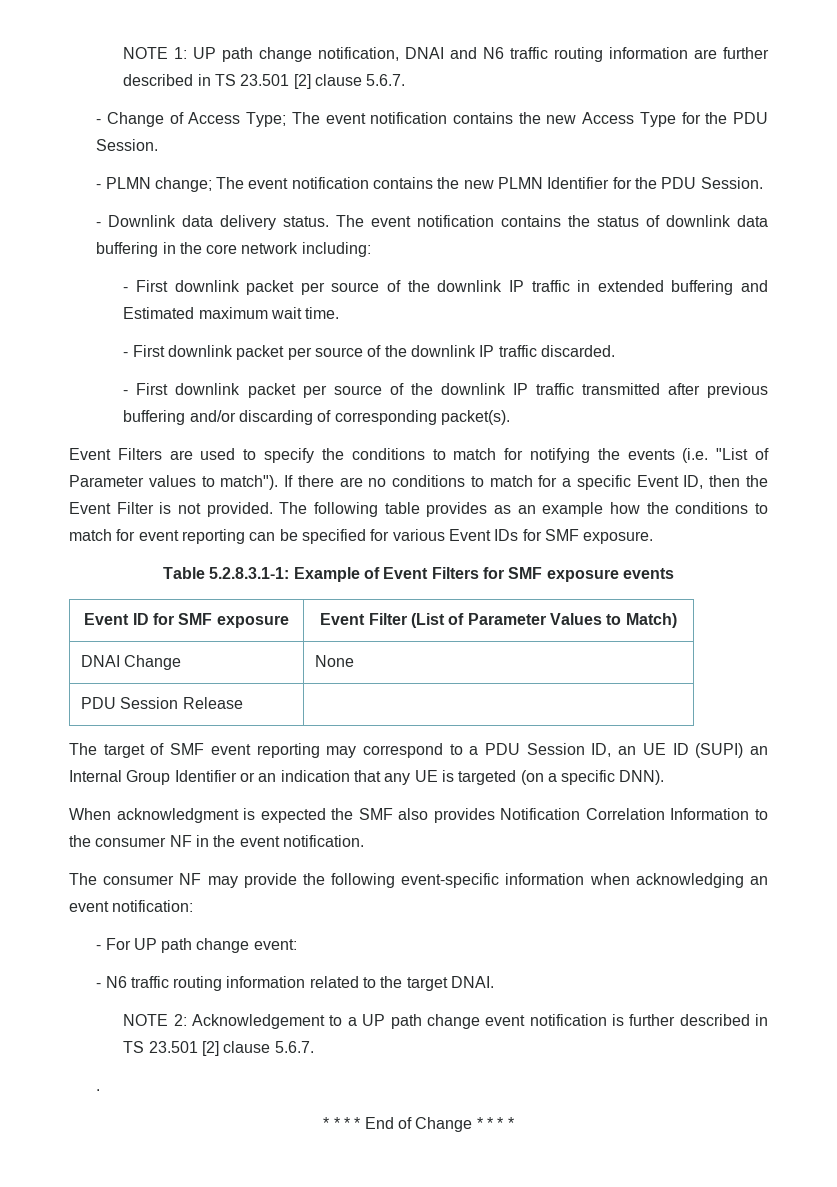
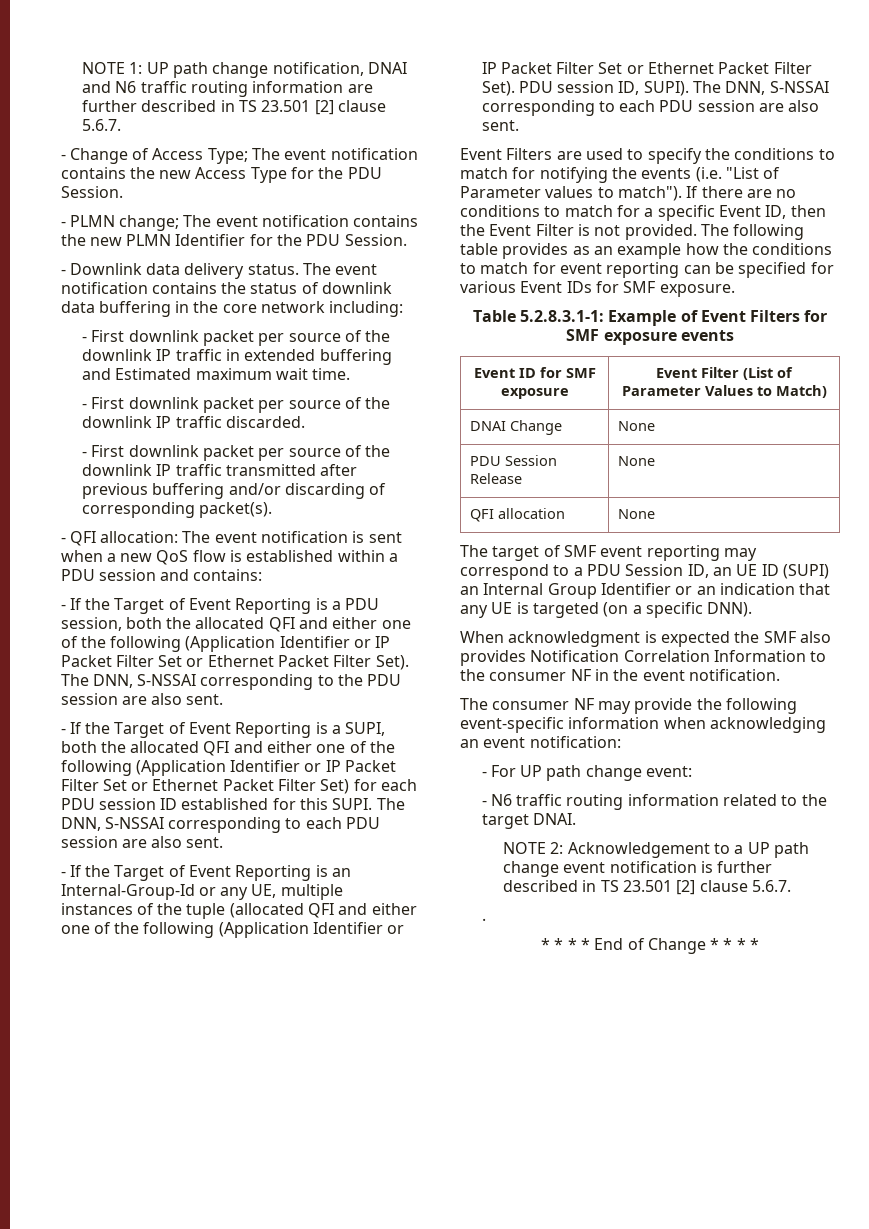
(510, 417) none -> [60,531,402,546] [60,550,399,565] [60,569,263,581] [60,598,380,614] [60,617,411,632] [60,636,391,652] [60,655,409,670] [60,674,402,690] [60,693,224,705] [60,722,386,738] [60,741,396,756] [60,760,397,776] [60,779,418,794] [60,798,405,810] [60,817,381,833] [60,836,224,848] [60,865,352,881] [60,884,343,900] [60,903,417,919] [60,922,405,938] [481,62,812,74] [481,81,829,96] [481,100,820,116] [481,120,519,131] // - QFI allocation: The event notification is sent when a new QoS flow is established within a PDU session and contains: // - If the Target of Event Reporting is a PDU session, both the allocated QFI and either one of the following (Application Identifier or IP Packet Filter Set or Ethernet Packet Filter Set). The DNN, S-NSSAI corresponding to the PDU session are also sent. // - If the Target of Event Reporting is a SUPI, both the allocated QFI and either one of the following (Application Identifier or IP Packet Filter Set or Ethernet Packet Filter Set) for each PDU session ID established for this SUPI. The DNN, S-NSSAI corresponding to each PDU session are also sent. // - If the Target of Event Reporting is an Internal-Group-Id or any UE, multiple instances of the tuple (allocated QFI and either one of the following (Application Identifier or IP Packet Filter Set or Ethernet Packet Filter Set). PDU session ID, SUPI). The DNN, S-NSSAI corresponding to each PDU session are also sent.
(243, 703) none -> [618,456,656,466] [470,508,566,522] [618,509,656,519] None // QFI allocation | None

